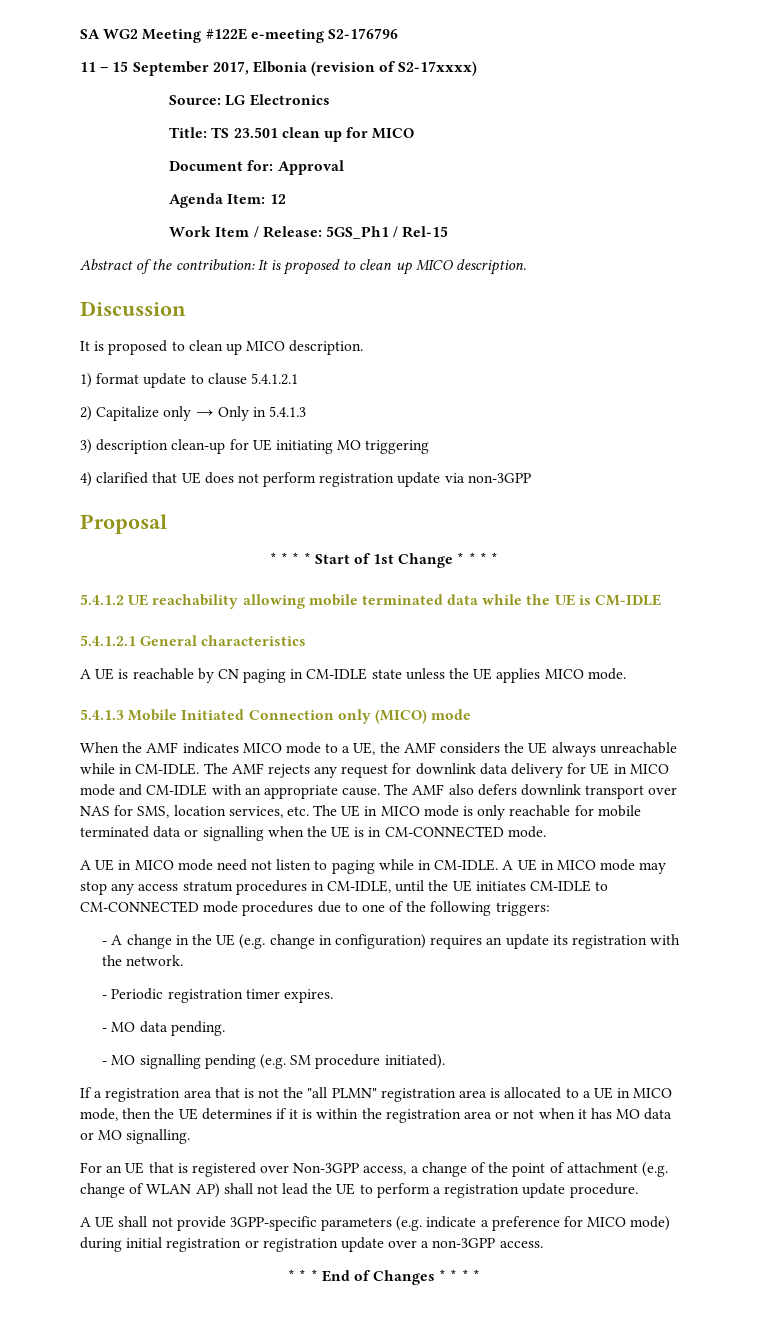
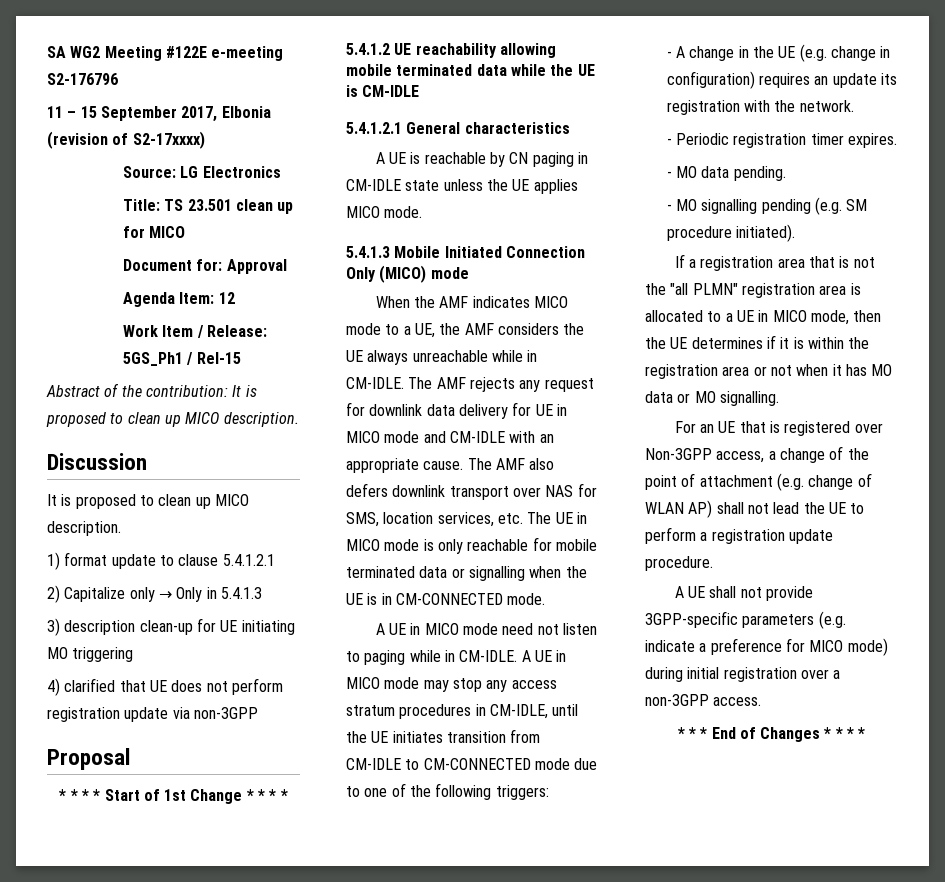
[337,709,371,724] only -> [346,267,376,282] Only
(526, 886) none -> [446,729,541,743] transition from
[242,901,314,916] procedures -> (570, 764) none
[244,1237,384,1252] or registration update -> (797, 674) none

